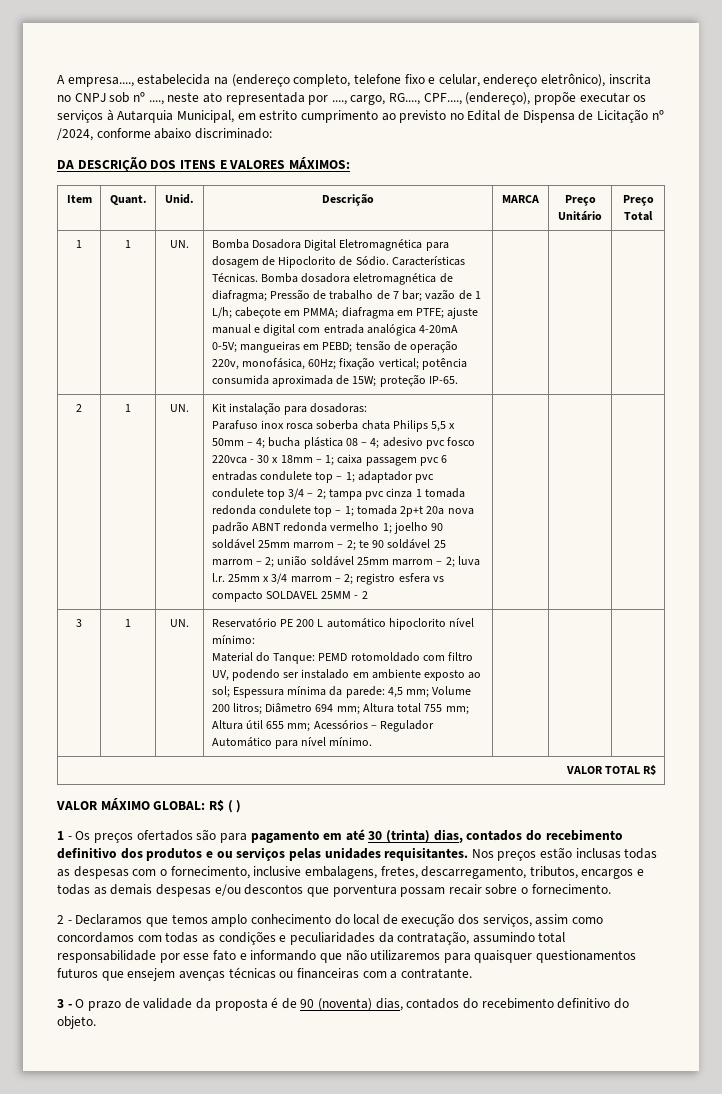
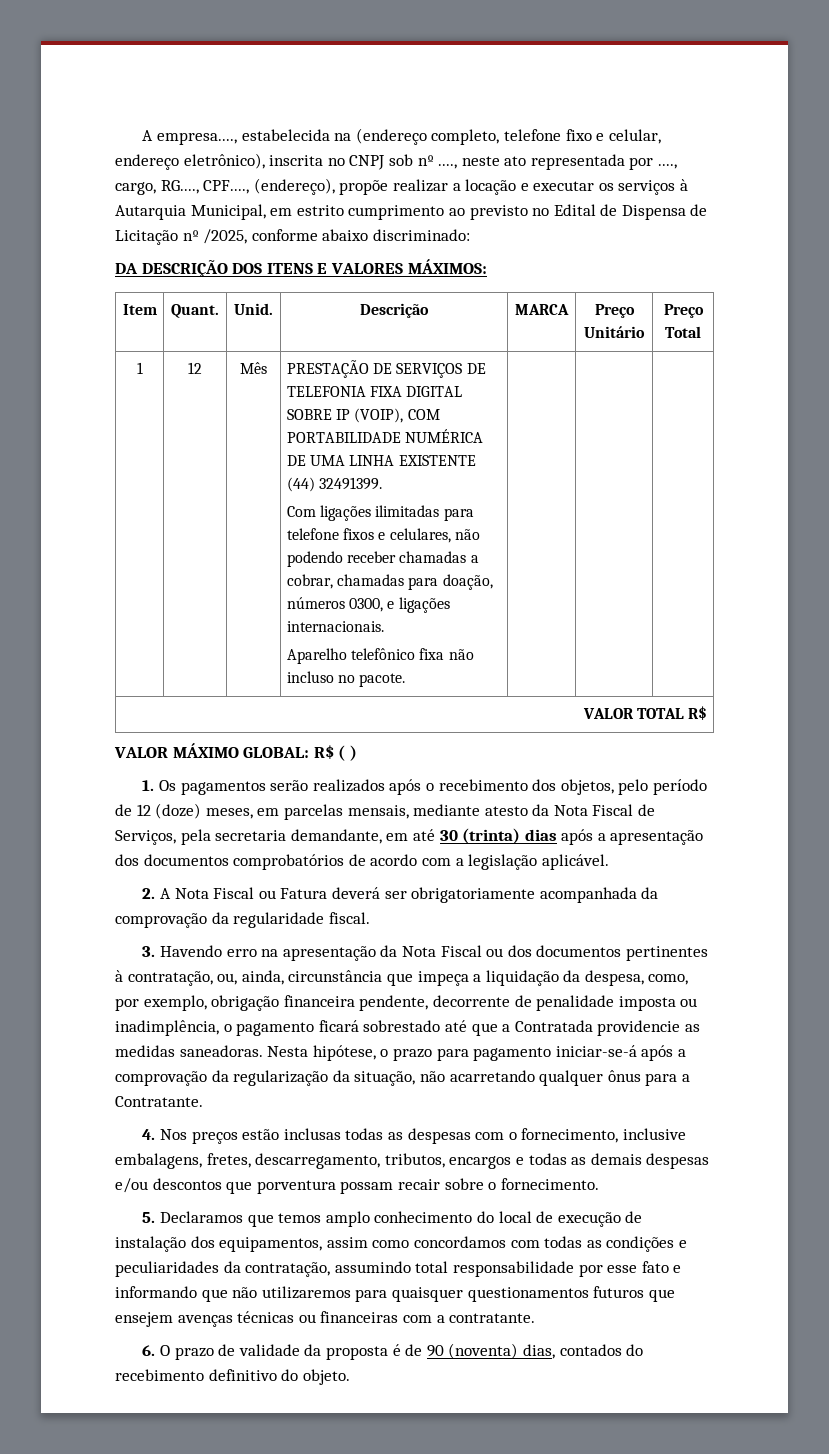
(577, 98) none -> [392,179,529,195] realizar a locação e
[57,128,93,141] /2024, -> [203,229,248,244] /2025,
[125,240,131,248] [170,240,189,248] [211,239,449,251] [211,256,465,268] [211,273,453,285] [211,289,481,302] [211,307,479,319] [211,324,459,336] [211,340,459,353] [211,357,467,370] [211,374,458,387] [76,404,82,412] [125,404,131,412] [170,404,189,412] [211,402,368,415] [211,420,456,432] [211,437,476,449] [211,454,448,466] [211,471,435,483] [211,488,465,500] [211,505,474,517] [211,521,444,534] [211,539,446,551] [211,555,480,568] [211,573,444,585] [211,591,368,602] [76,619,82,627] [125,619,131,627] [170,619,189,627] [211,618,475,630] [211,635,255,644] [211,652,474,664] [211,669,482,681] [211,686,472,698] [211,703,469,715] [211,720,435,732] [211,737,373,749] 1 | UN. | Bomba Dosadora Digital Eletromagnética para dosagem de Hipoclorito de Sódio. Características Técnicas. Bomba dosadora eletromagnética de diafragma; Pressão de trabalho de 7 bar; vazão de 1 L/h; cabeçote em PMMA; diafragma em PTFE; ajuste manual e digital com entrada analógica 4-20mA 0-5V; mangueiras em PEBD; tensão de operação 220v, monofásica, 60Hz; fixação vertical; potência consumida aproximada de 15W; proteção IP-65. | | | // 2 | 1 | UN. | Kit instalação para dosadoras: // Parafuso inox rosca soberba chata Philips 5,5 x 50mm – 4; bucha plástica 08 – 4; adesivo pvc fosco 220vca - 30 x 18mm – 1; caixa passagem pvc 6 entradas condulete top – 1; adaptador pvc condulete top 3/4 – 2; tampa pvc cinza 1 tomada redonda condulete top – 1; tomada 2p+t 20a nova padrão ABNT redonda vermelho 1; joelho 90 soldável 25mm marrom – 2; te 90 soldável 25 marrom – 2; união soldável 25mm marrom – 2; luva l.r. 25mm x 3/4 marrom – 2; registro esfera vs compacto SOLDAVEL 25MM - 2 | | | // 3 | 1 | UN. | Reservatório PE 200 L automático hipoclorito nível mínimo: // Material do Tanque: PEMD rotomoldado com filtro UV, podendo ser instalado em ambiente exposto ao sol; Espessura mínima da parede: 4,5 mm; Volume 200 litros; Diâmetro 694 mm; Altura total 755 mm; Altura útil 655 mm; Acessórios – Regulador Automático para nível mínimo. -> [188,362,202,374] [240,362,267,374] [286,360,486,378] [286,386,463,397] [286,408,440,423] [286,429,484,443] [286,455,476,466] [286,477,383,492] [286,505,474,521] [286,528,480,543] [286,551,479,567] [286,574,493,590] [286,597,450,613] [286,621,384,632] [286,648,474,664] [286,671,406,687] 12 | Mês | PRESTAÇÃO DE SERVIÇOS DE TELEFONIA FIXA DIGITAL SOBRE IP (VOIP), COM PORTABILIDADE NUMÉRICA DE UMA LINHA EXISTENTE (44) 32491399. // Com ligações ilimitadas para telefone fixos e celulares, não podendo receber chamadas a cobrar, chamadas para doação, números 0300, e ligações internacionais. // Aparelho telefônico fixa não incluso no pacote.
[57,829,623,843] [57,847,469,861] 1 - Os preços ofertados são para pagamento em até 30 (trinta) dias, contados do recebimento definitivo dos produtos e ou serviços pelas unidades requisitantes. -> [142,779,707,795] [115,803,656,820] [115,828,704,845] [115,854,609,870] [142,887,659,903] [115,912,370,928] [142,945,708,961] [115,970,689,986] [115,995,698,1011] [115,1020,700,1036] [115,1045,686,1061] [115,1070,690,1086] [115,1096,203,1107] [142,1129,156,1140] 1. Os pagamentos serão realizados após o recebimento dos objetos, pelo período de 12 (doze) meses, em parcelas mensais, mediante atesto da Nota Fiscal de Serviços, pela secretaria demandante, em até 30 (trinta) dias após a apresentação dos documentos comprobatórios de acordo com a legislação aplicável. // 2. A Nota Fiscal ou Fatura deverá ser obrigatoriamente acompanhada da comprovação da regularidade fiscal. // 3. Havendo erro na apresentação da Nota Fiscal ou dos documentos pertinentes à contratação, ou, ainda, circunstância que impeça a liquidação da despesa, como, por exemplo, obrigação financeira pendente, decorrente de penalidade imposta ou inadimplência, o pagamento ficará sobrestado até que a Contratada providencie as medidas saneadoras. Nesta hipótese, o prazo para pagamento iniciar-se-á após a comprovação da regularização da situação, não acarretando qualquer ônus para a Contratante. // 4.
[57,915,72,924] 2 - -> [142,1212,156,1223] 5.
[458,914,532,927] dos serviços, -> [625,1211,643,1223] [115,1236,323,1252] de instalação dos equipamentos,
[57,999,72,1008] 3 - -> [142,1345,156,1356] 6.

